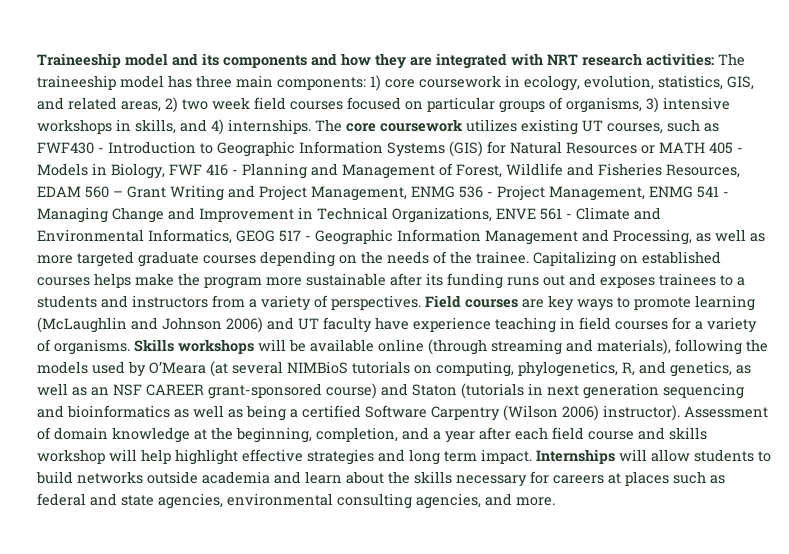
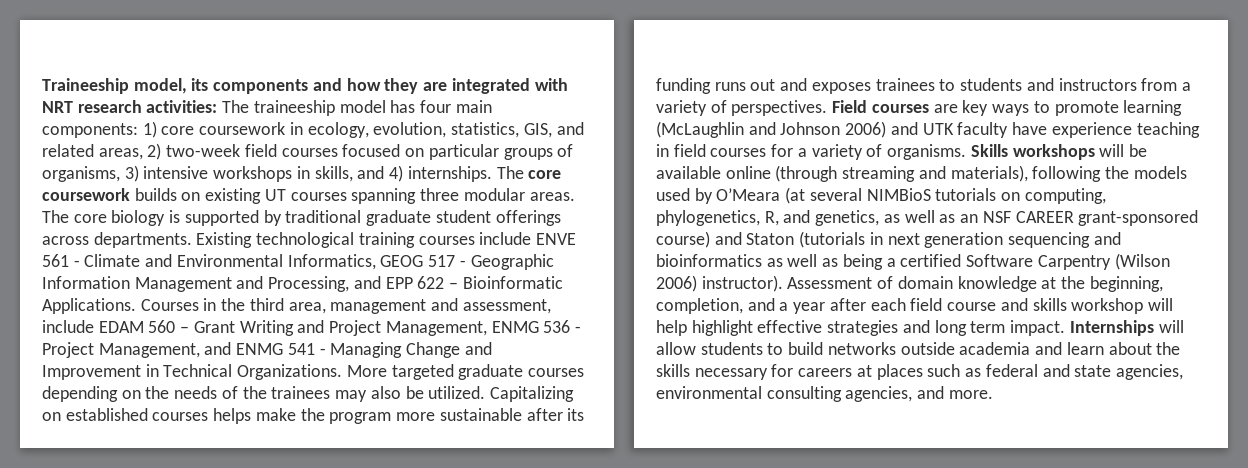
[125,53,198,66] model and -> [133,78,187,94] model,
[196,75,232,88] three -> [420,100,452,113] four
[182,97,250,110] two week -> [166,144,241,157] two-week
[466,119,719,135] [37,141,743,157] [37,163,740,179] [37,185,729,201] [37,207,492,223] utilizes existing UT courses, such as FWF430 - Introduction to Geographic Information Systems (GIS) for Natural Resources or MATH 405 - Models in Biology, FWF 416 - Planning and Management of Forest, Wildlife and Fisheries Resources, EDAM 560 – Grant Writing and Project Management, ENMG 536 - Project Management, ENMG 541 - Managing Change and Improvement in Technical Organizations, -> [134,188,575,204] [42,210,561,226] [42,232,532,248] builds on existing UT courses spanning three modular areas. The core biology is supported by traditional graduate student offerings across departments. Existing technological training courses include
[696,229,765,242] [37,255,73,264] as well as more -> [353,276,563,289] [42,298,551,314] [42,320,581,336] [42,342,492,358] [42,364,387,380] and EPP 622 – Bioinformatic Applications. Courses in the third area, management and assessment, include EDAM 560 – Grant Writing and Project Management, ENMG 536 - Project Management, and ENMG 541 - Managing Change and Improvement in Technical Organizations. More
[476,251,529,264] trainee. -> [271,386,486,402] trainees may also be utilized.
[737,277,745,286] a -> (956, 85) none
[298,318,319,330] UT -> [922,123,954,135] UTK

